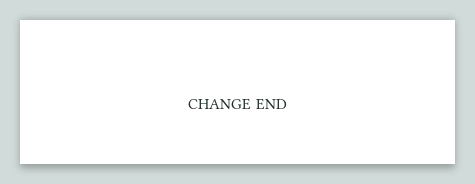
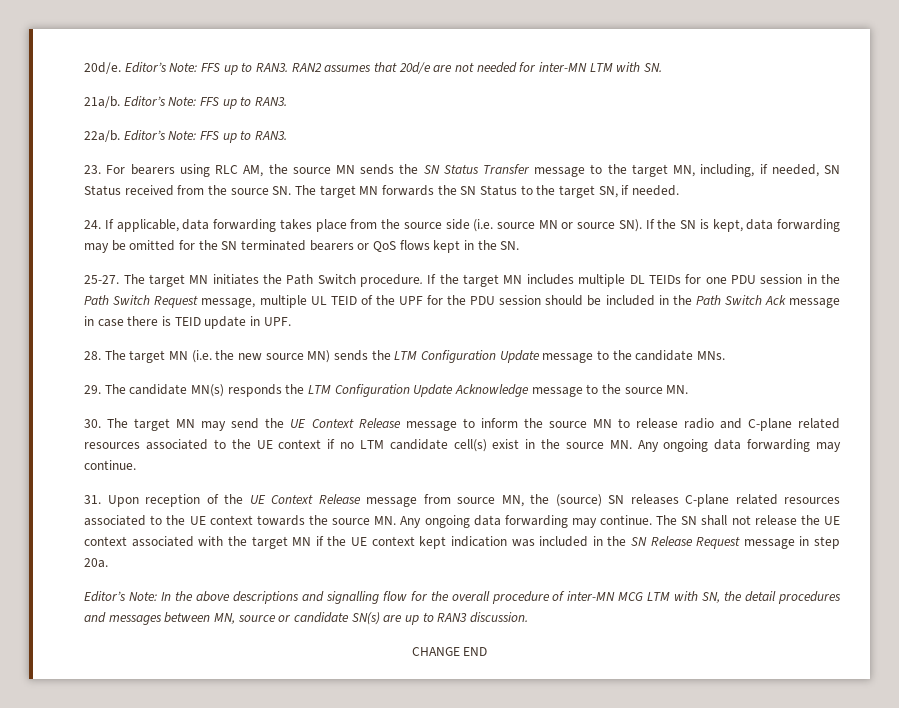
(188, 104) none -> [84,62,662,75] [84,96,288,109] [84,130,288,143] [84,164,841,177] [84,185,679,198] [84,219,840,232] [84,240,520,253] [84,274,841,287] [84,295,841,308] [84,316,291,329] [84,350,725,363] [84,384,689,397] [84,418,841,431] [84,439,842,452] [84,460,137,470] [84,494,840,507] [84,515,840,528] [84,536,840,549] [84,558,109,568] [84,591,841,604] [84,612,528,625] 20d/e. Editor’s Note: FFS up to RAN3. RAN2 assumes that 20d/e are not needed for inter-MN LTM with SN. // 21a/b. Editor’s Note: FFS up to RAN3. // 22a/b. Editor’s Note: FFS up to RAN3. // 23. For bearers using RLC AM, the source MN sends the SN Status Transfer message to the target MN, including, if needed, SN Status received from the source SN. The target MN forwards the SN Status to the target SN, if needed. // 24. If applicable, data forwarding takes place from the source side (i.e. source MN or source SN). If the SN is kept, data forwarding may be omitted for the SN terminated bearers or QoS flows kept in the SN. // 25-27. The target MN initiates the Path Switch procedure. If the target MN includes multiple DL TEIDs for one PDU session in the Path Switch Request message, multiple UL TEID of the UPF for the PDU session should be included in the Path Switch Ack message in case there is TEID update in UPF. // 28. The target MN (i.e. the new source MN) sends the LTM Configuration Update message to the candidate MNs. // 29. The candidate MN(s) responds the LTM Configuration Update Acknowledge message to the source MN. // 30. The target MN may send the UE Context Release message to inform the source MN to release radio and C-plane related resources associated to the UE context if no LTM candidate cell(s) exist in the source MN. Any ongoing data forwarding may continue. // 31. Upon reception of the UE Context Release message from source MN, the (source) SN releases C-plane related resources associated to the UE context towards the source MN. Any ongoing data forwarding may continue. The SN shall not release the UE context associated with the target MN if the UE context kept indication was included in the SN Release Request message in step 20a. // Editor’s Note: In the above descriptions and signalling flow for the overall procedure of inter-MN MCG LTM with SN, the detail procedures and messages between MN, source or candidate SN(s) are up to RAN3 discussion. //

